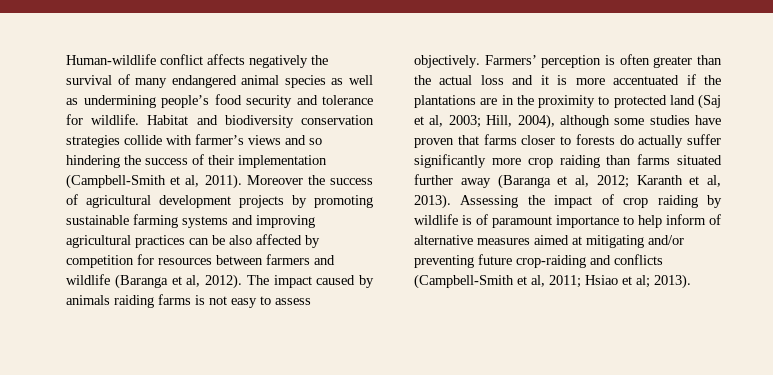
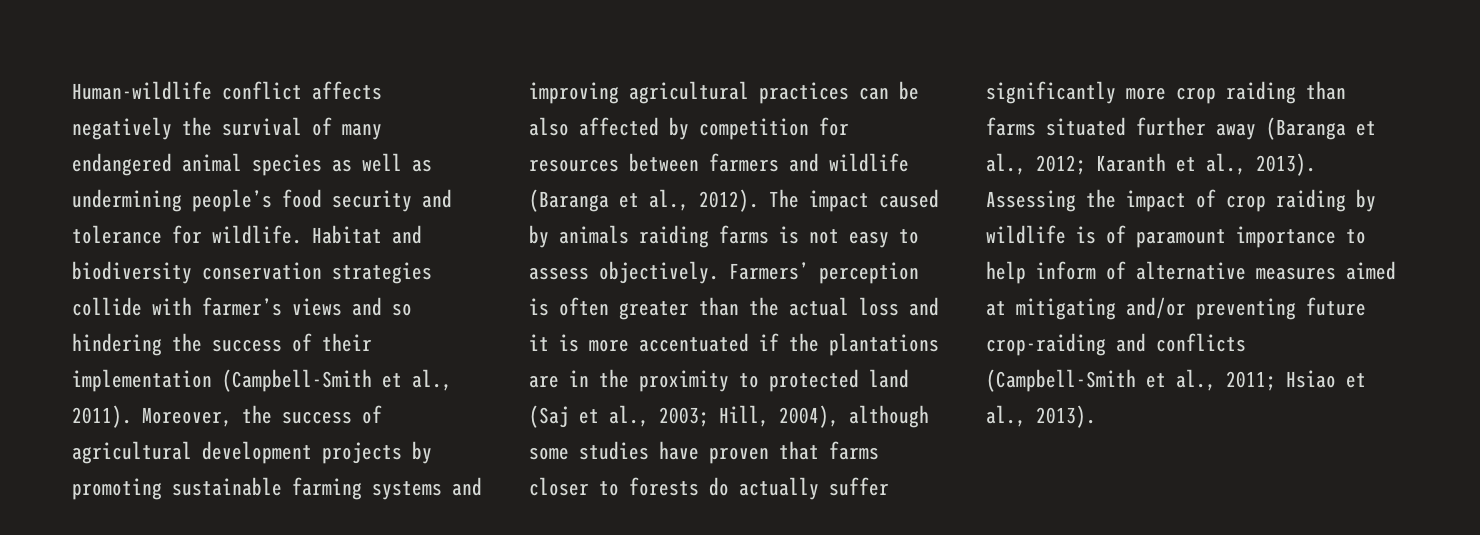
[185,174,303,189] al, 2011). Moreover -> [412,369,452,391] [72,405,232,428] al., 2011). Moreover,
[186,275,201,287] al, -> [649,189,689,211] al.,
[429,115,444,127] al, -> [609,405,649,427] al.,
[575,175,589,187] al, -> [986,153,1026,175] al.,
[707,175,721,187] al, -> [1206,153,1246,175] al.,
[531,275,545,287] al, -> [1176,369,1216,391] al.,
[636,275,650,288] al; -> [986,405,1026,427] al.,

